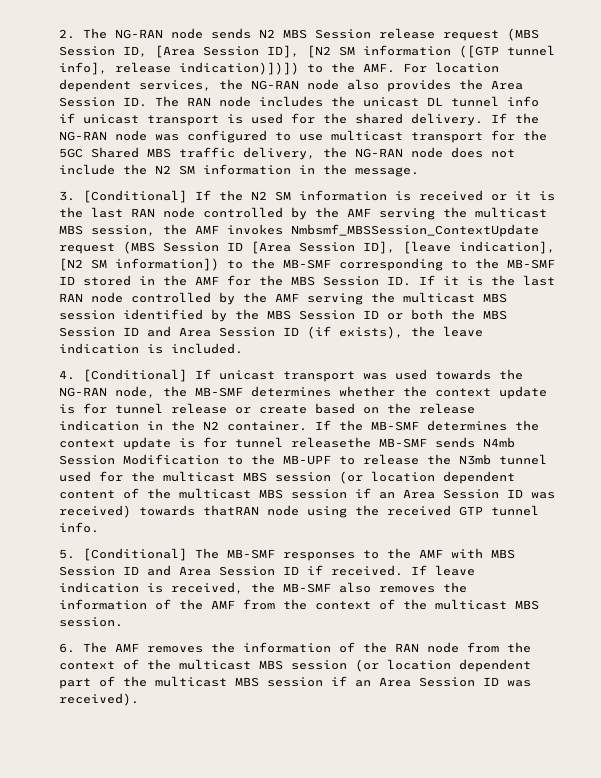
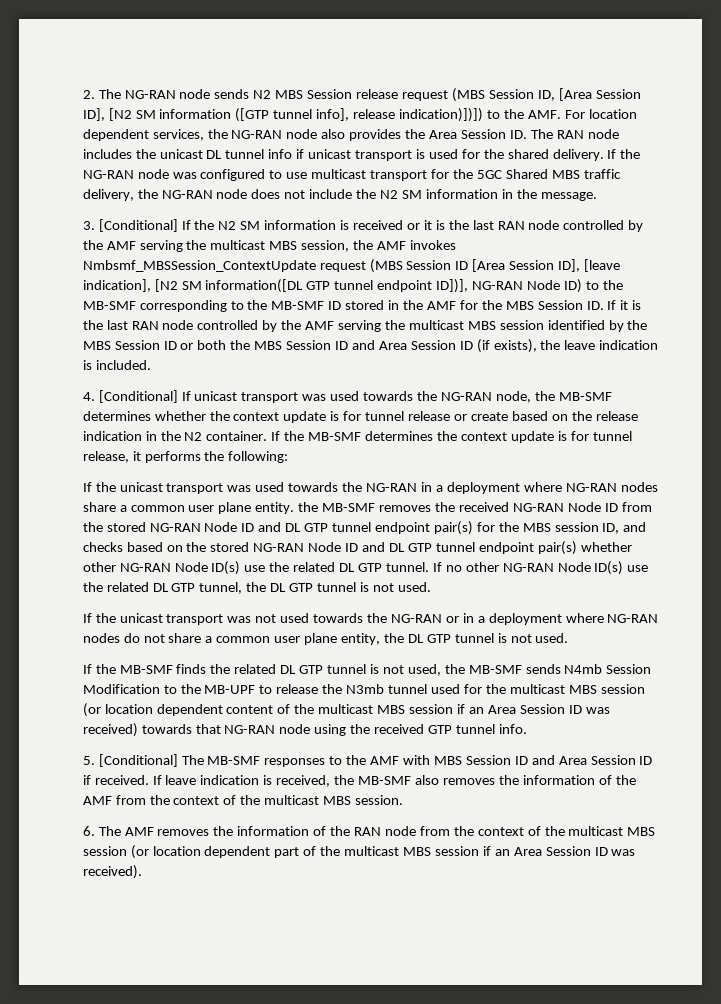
[115,258,220,271] information]) -> [205,279,582,293] information([DL GTP tunnel endpoint ID])], NG-RAN Node ID)
[291,437,372,448] releasethe -> [82,451,289,463] [82,482,658,494] [82,502,652,514] [82,521,647,535] [82,541,632,555] [82,561,649,575] [82,582,431,594] [82,613,659,625] [82,633,569,645] [82,664,465,676] release, it performs the following: // If the unicast transport was used towards the NG-RAN in a deployment where NG-RAN nodes share a common user plane entity. the MB-SMF removes the received NG-RAN Node ID from the stored NG-RAN Node ID and DL GTP tunnel endpoint pair(s) for the MBS session ID, and checks based on the stored NG-RAN Node ID and DL GTP tunnel endpoint pair(s) whether other NG-RAN Node ID(s) use the related DL GTP tunnel. If no other NG-RAN Node ID(s) use the related DL GTP tunnel, the DL GTP tunnel is not used. // If the unicast transport was not used towards the NG-RAN or in a deployment where NG-RAN nodes do not share a common user plane entity, the DL GTP tunnel is not used. // If the MB-SMF finds the related DL GTP tunnel is not used, the
[203,505,260,516] thatRAN -> [195,724,276,734] that NG-RAN

